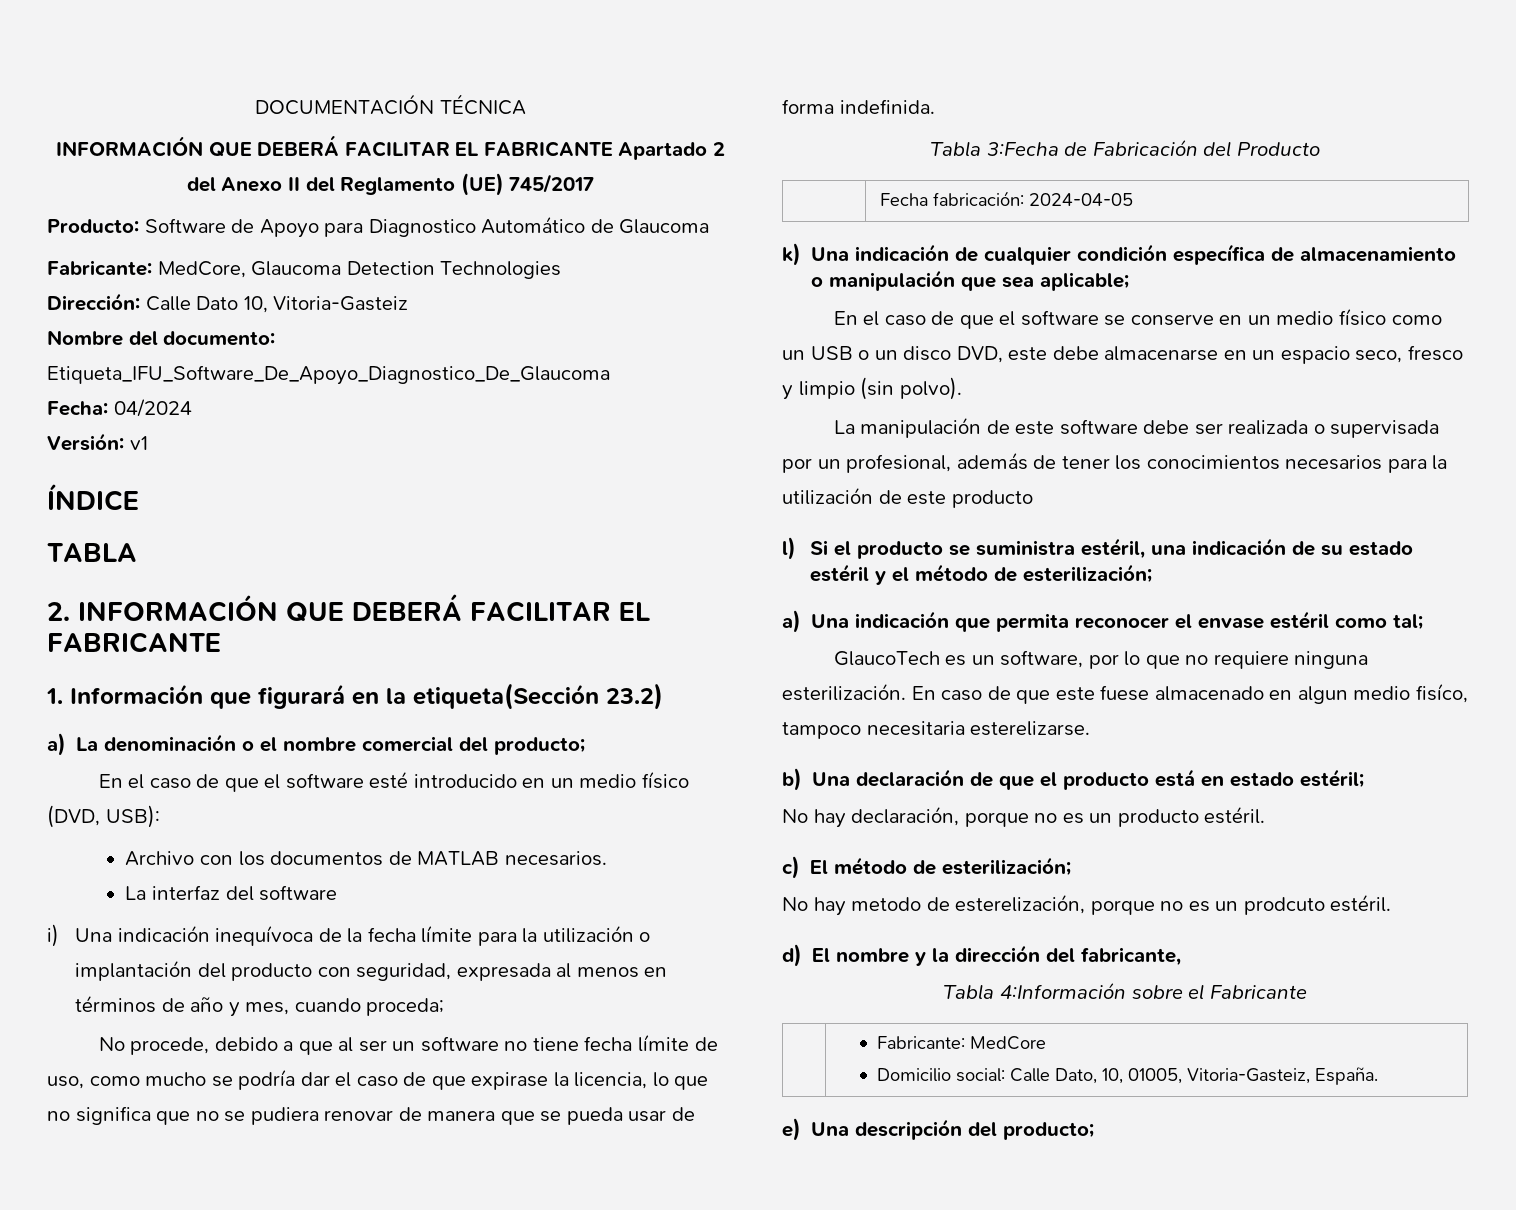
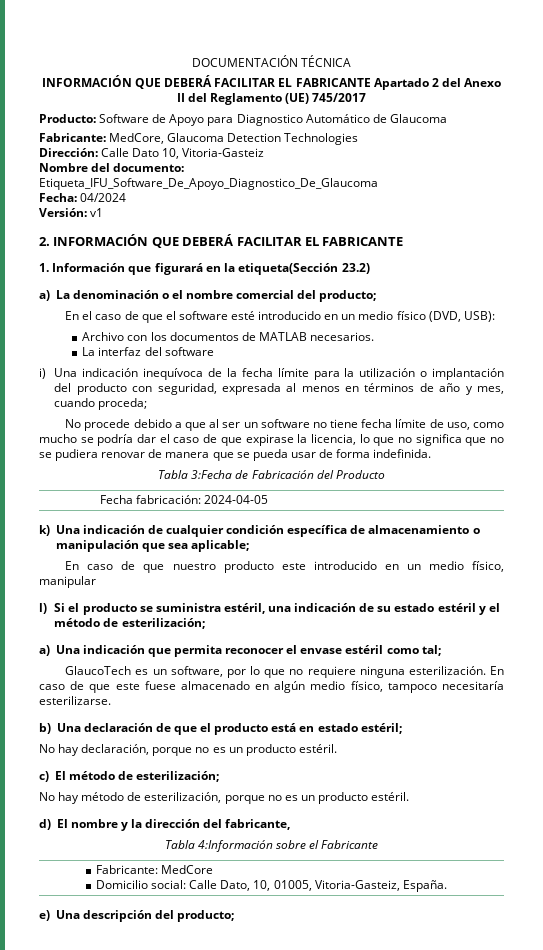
[47,483,139,511] [47,543,137,562] // ÍNDICE // TABLA -> (104, 212) none
[130,1037,210,1055] procede, -> [84,419,131,431] procede
[863,308,1442,329] [782,345,1463,364] [782,377,962,400] [833,417,1440,438] [782,452,1448,473] [782,487,1033,508] el caso de que el software se conserve en un medio físico como un USB o un disco DVD, este debe almacenarse en un espacio seco, fresco y limpio (sin polvo). // La manipulación de este software debe ser realizada o supervisada por un profesional, además de tener los conocimientos necesarios para la utilización de este producto -> [87,561,504,573] [39,576,96,588] caso de que nuestro producto este introducido en un medio físico, manipular
[1297,683,1468,704] [782,721,1091,739] algun medio fisíco, tampoco necesitaria esterelizarse. -> [274,681,504,693] [39,696,111,705] algún medio físico, tampoco necesitaría esterilizarse.
[851,894,1325,915] metodo de esterelización, porque no es un prodcuto -> [81,792,368,804] método de esterilización, porque no es un producto

